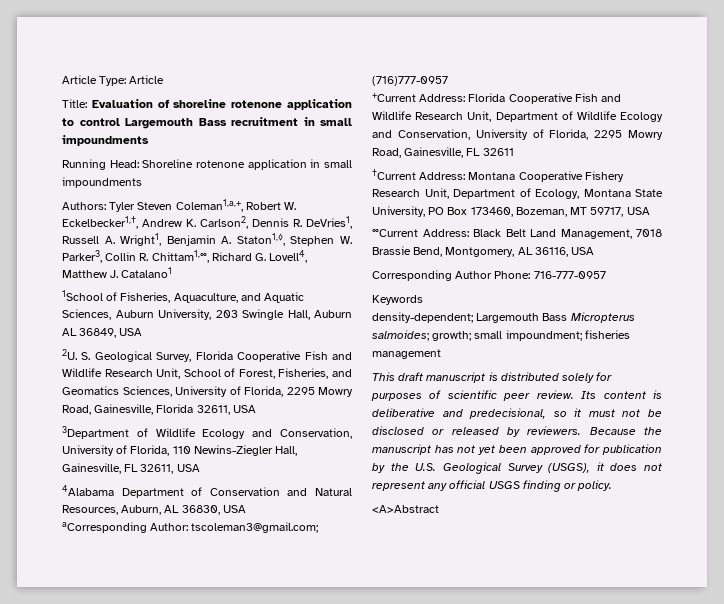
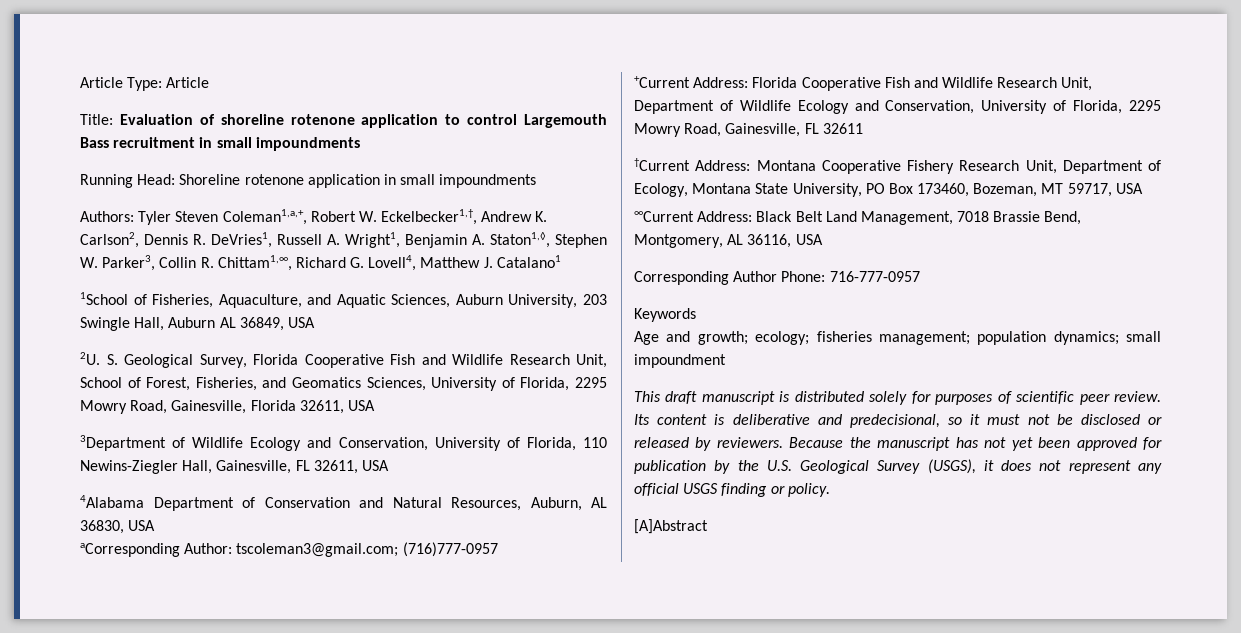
[372,312,635,323] [372,330,630,341] [372,349,441,359] density-dependent; Largemouth Bass Micropterus salmoides; growth; small impoundment; fisheries management -> [634,331,1161,345] [634,354,726,368] Age and growth; ecology; fisheries management; population dynamics; small impoundment
[372,505,439,513] <A>Abstract -> [634,519,708,534] [A]Abstract

